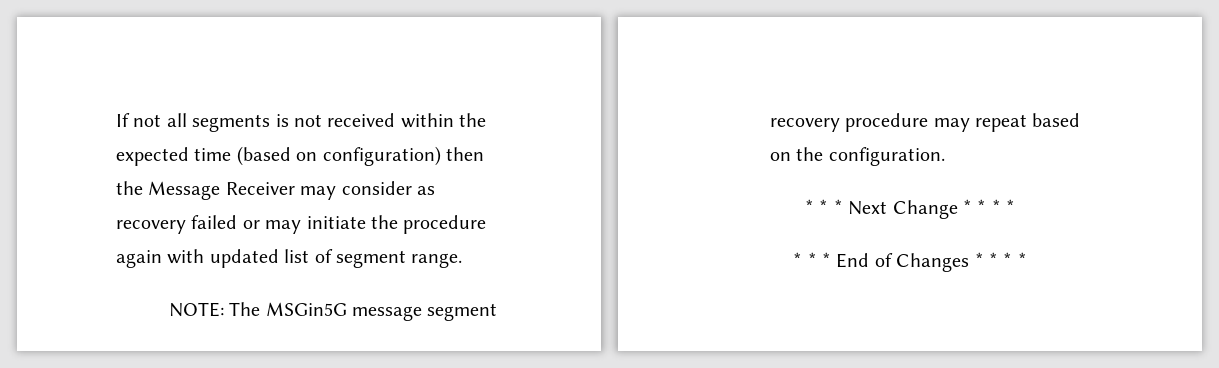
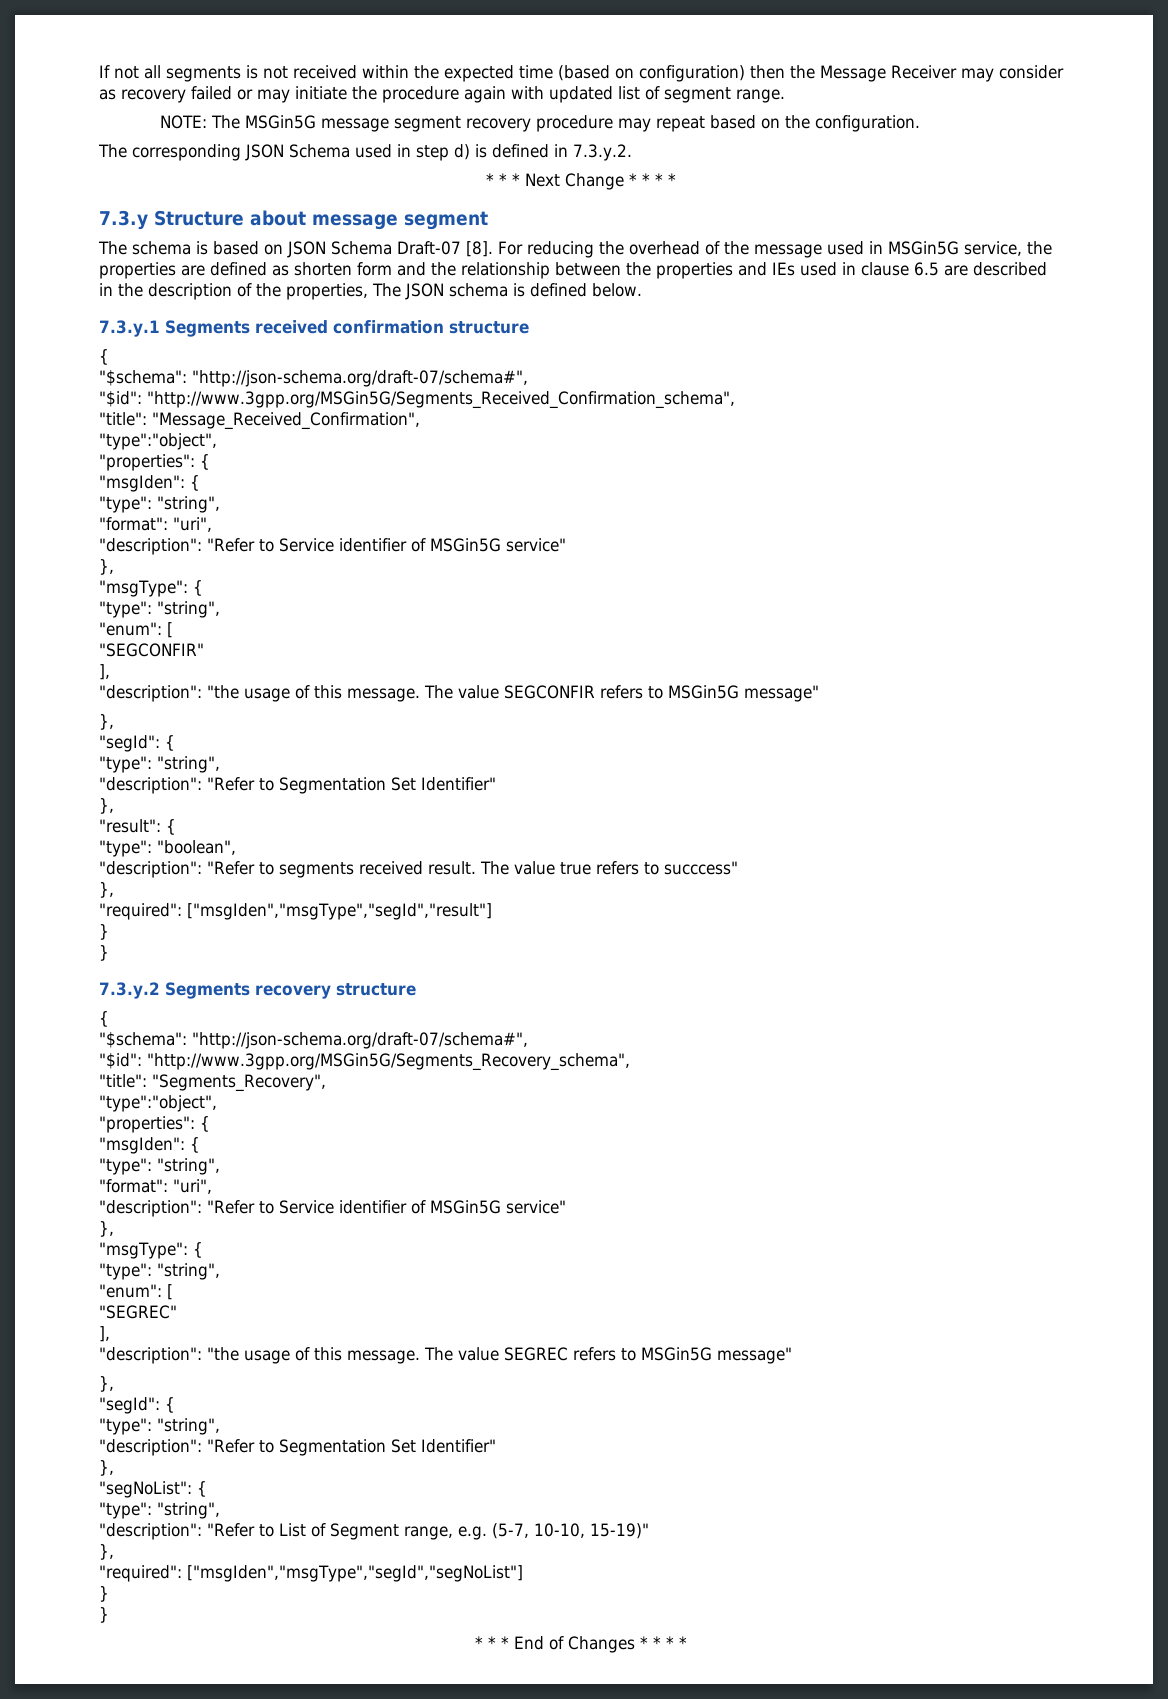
(945, 156) none -> [98,144,632,161] // The corresponding JSON Schema used in step d) is defined in 7.3.y.2.
(1016, 206) none -> [99,210,488,230] [98,241,1052,258] [99,262,1047,279] [99,283,642,300] [99,320,529,337] [99,349,109,365] [99,370,528,387] [99,391,735,409] [99,412,420,430] [99,433,217,450] [99,454,210,471] [99,475,200,492] [99,496,220,513] [99,517,212,532] [99,538,566,555] [99,559,114,575] [99,580,203,597] [99,601,220,618] [99,622,173,638] [99,643,204,657] [99,664,110,680] [99,685,819,702] [99,714,114,730] [99,735,175,752] [99,756,220,773] [99,777,496,794] [99,798,114,814] [99,819,176,835] [99,840,236,857] [99,861,738,878] [99,882,114,898] [99,903,492,920] [99,924,109,940] [99,945,109,961] [99,982,416,999] [99,1011,109,1027] [99,1032,528,1049] [99,1053,630,1071] [99,1074,326,1092] [99,1095,217,1112] [99,1116,210,1133] [99,1137,200,1154] [99,1158,220,1175] [99,1179,212,1194] [99,1200,566,1217] [99,1221,114,1237] [99,1242,203,1259] [99,1263,220,1280] [99,1284,173,1300] [99,1305,177,1319] [99,1326,110,1342] [99,1347,792,1364] [99,1376,114,1392] [99,1397,175,1414] [99,1418,220,1435] [99,1439,496,1456] [99,1460,114,1476] [99,1481,207,1498] [99,1502,220,1519] [99,1523,649,1540] [99,1544,114,1560] [99,1565,523,1582] [99,1586,109,1602] [99,1607,109,1623] // 7.3.y Structure about message segment // The schema is based on JSON Schema Draft-07 [8]. For reducing the overhead of the message used in MSGin5G service, the properties are defined as shorten form and the relationship between the properties and IEs used in clause 6.5 are described in the description of the properties, The JSON schema is defined below. // 7.3.y.1 Segments received confirmation structure // { // "$schema": "http://json-schema.org/draft-07/schema#", // "$id": "http://www.3gpp.org/MSGin5G/Segments_Received_Confirmation_schema", // "title": "Message_Received_Confirmation", // "type":"object", // "properties": { // "msgIden": { // "type": "string", // "format": "uri", // "description": "Refer to Service identifier of MSGin5G service" // }, // "msgType": { // "type": "string", // "enum": [ // "SEGCONFIR" // ], // "description": "the usage of this message. The value SEGCONFIR refers to MSGin5G message" // }, // "segId": { // "type": "string", // "description": "Refer to Segmentation Set Identifier" // }, // "result": { // "type": "boolean", // "description": "Refer to segments received result. The value true refers to succcess" // }, // "required": ["msgIden","msgType","segId","result"] // } // } // 7.3.y.2 Segments recovery structure // { // "$schema": "http://json-schema.org/draft-07/schema#", // "$id": "http://www.3gpp.org/MSGin5G/Segments_Recovery_schema", // "title": "Segments_Recovery", // "type":"object", // "properties": { // "msgIden": { // "type": "string", // "format": "uri", // "description": "Refer to Service identifier of MSGin5G service" // }, // "msgType": { // "type": "string", // "enum": [ // "SEGREC" // ], // "description": "the usage of this message. The value SEGREC refers to MSGin5G message" // }, // "segId": { // "type": "string", // "description": "Refer to Segmentation Set Identifier" // }, // "segNoList": { // "type": "string", // "description": "Refer to List of Segment range, e.g. (5-7, 10-10, 15-19)" // }, // "required": ["msgIden","msgType","segId","segNoList"] // } // }

